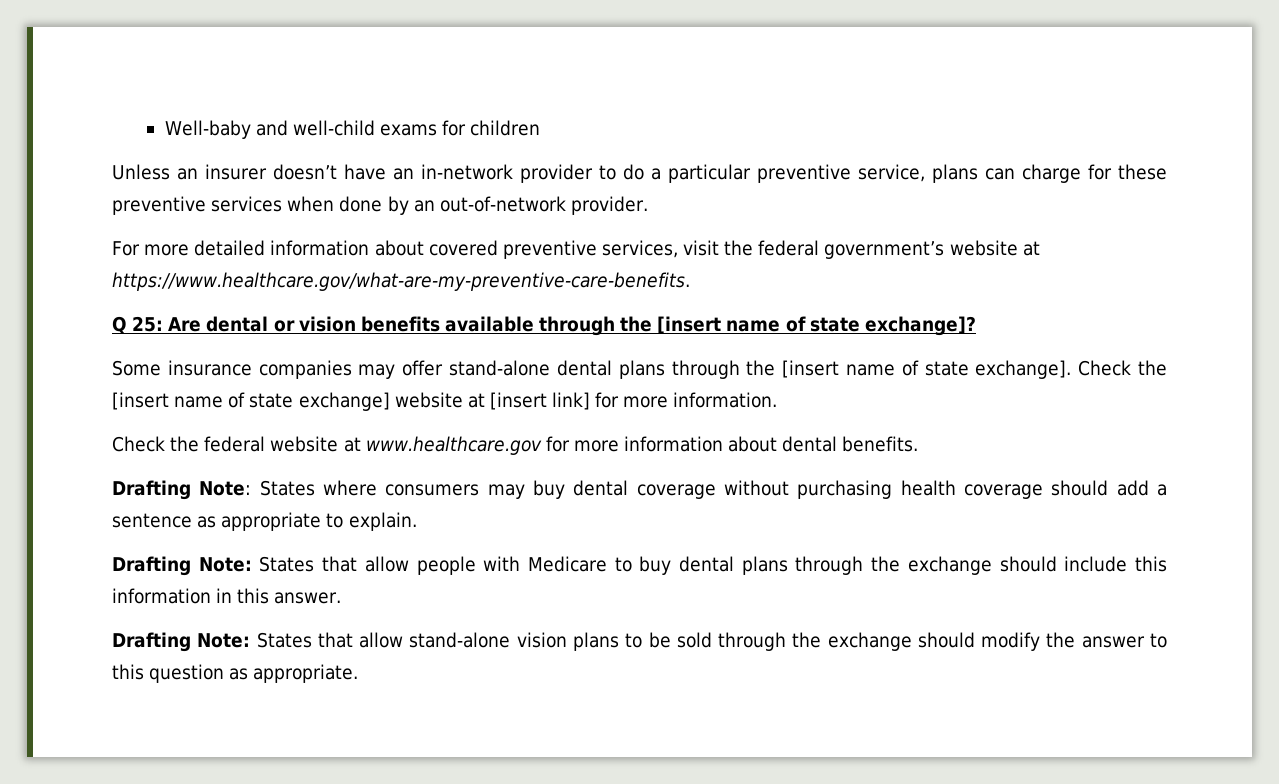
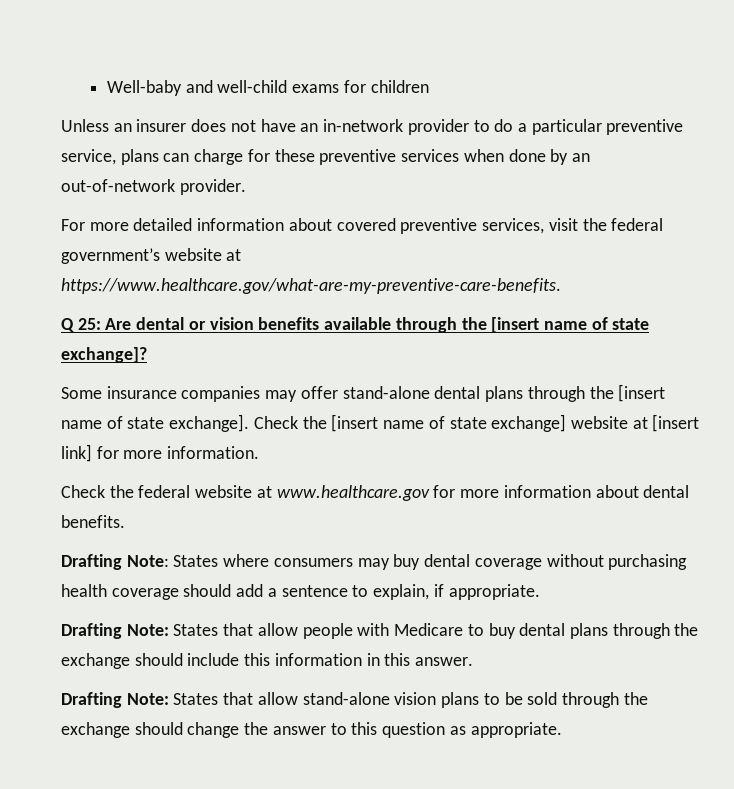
[273,164,337,180] doesn’t -> [191,119,256,132] does not
[197,512,417,531] as appropriate to explain. -> [352,584,540,600] to explain, if appropriate.
[981,632,1041,651] modify -> [187,722,240,738] change

